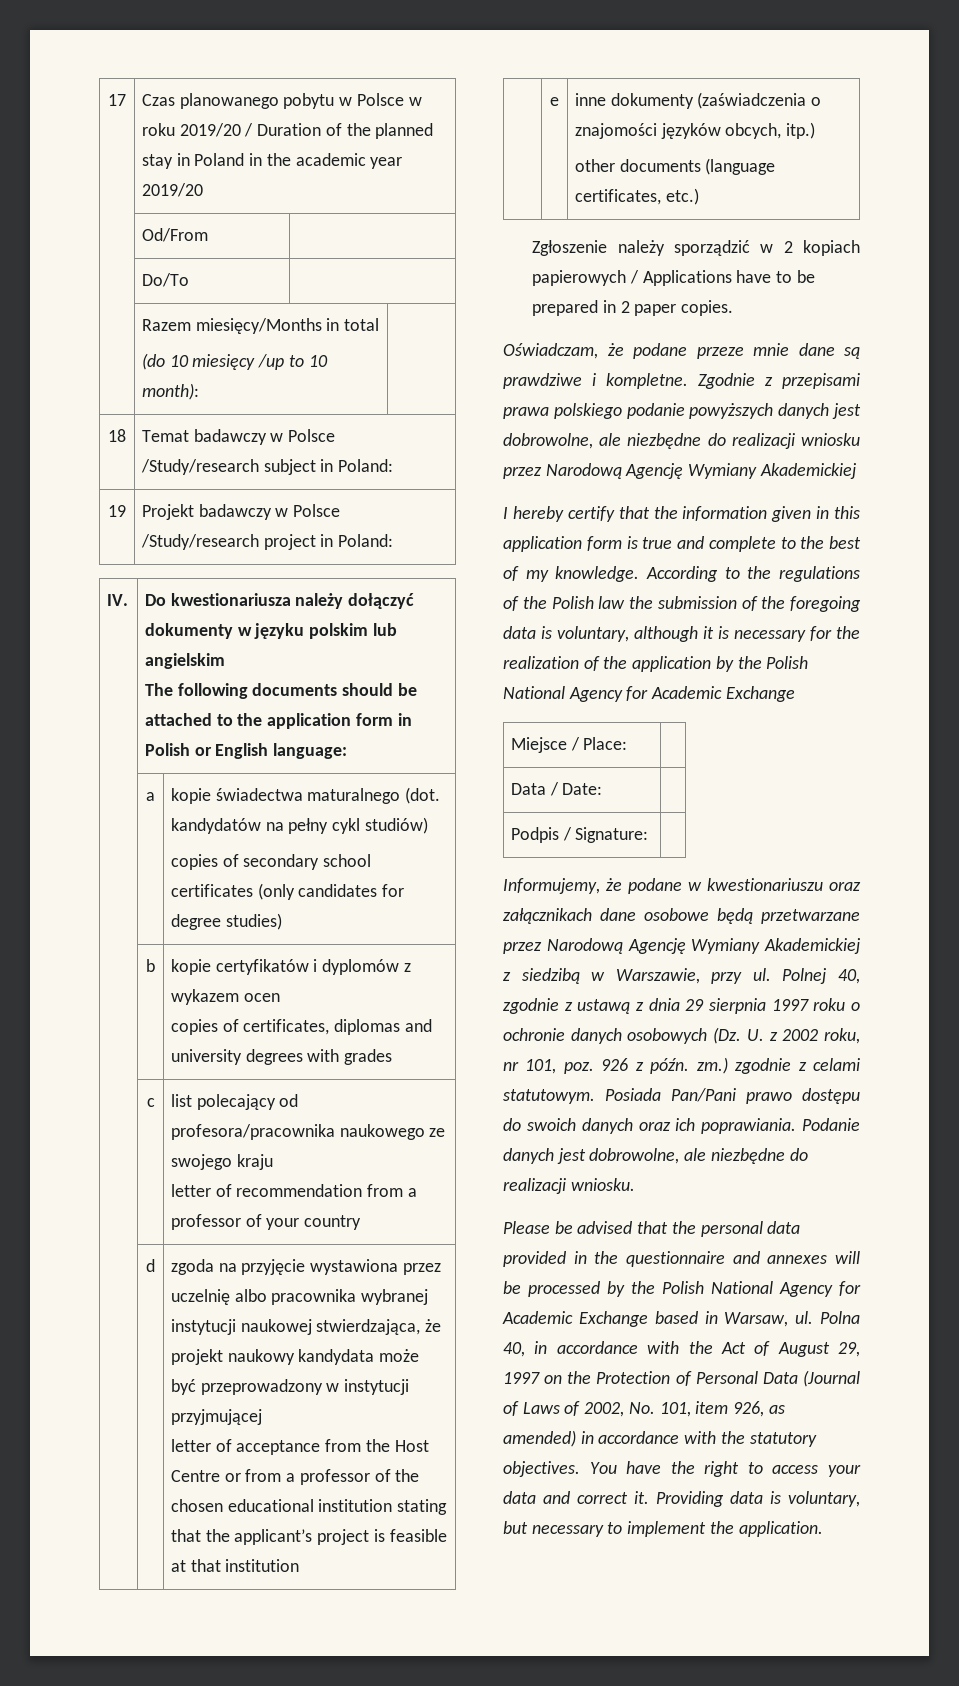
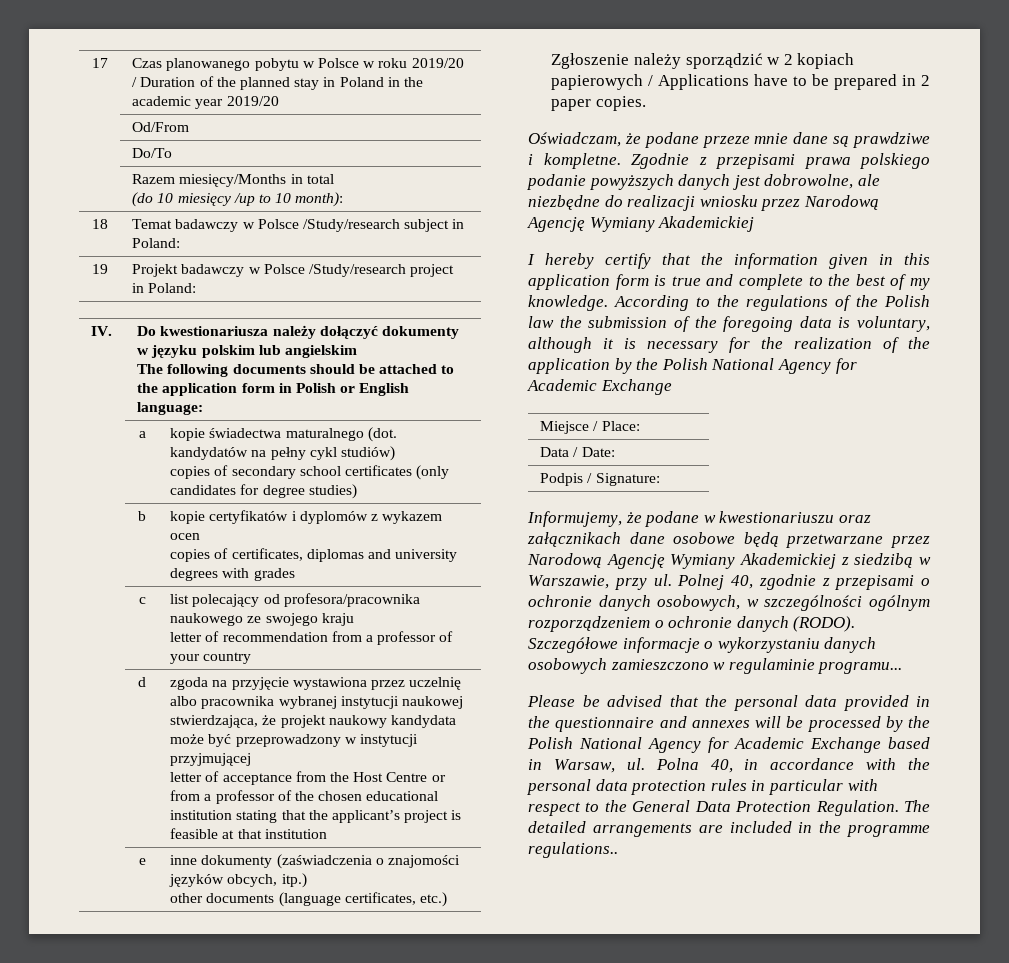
[577,998,860,1014] [503,1027,860,1044] [503,1057,860,1074] [503,1088,860,1104] [503,1118,860,1134] [503,1148,808,1164] [503,1178,635,1194] ustawą z dnia 29 sierpnia 1997 roku o ochronie danych osobowych (Dz. U. z 2002 roku, nr 101, poz. 926 z późn. zm.) zgodnie z celami statutowym. Posiada Pan/Pani prawo dostępu do swoich danych oraz ich poprawiania. Podanie danych jest dobrowolne, ale niezbędne do realizacji wniosku. -> [835,575,930,590] [528,595,930,611] [528,616,856,632] [528,637,877,653] [528,658,903,674] przepisami o ochronie danych osobowych, w szczególności ogólnym rozporządzeniem o ochronie danych (RODO). Szczegółowe informacje o wykorzystaniu danych osobowych zamieszczono w regulaminie programu...
[720,1341,860,1357] [503,1370,860,1387] [503,1401,785,1417] [503,1430,817,1447] [503,1461,861,1477] [503,1491,860,1507] [503,1521,823,1537] Act of August 29, 1997 on the Protection of Personal Data (Journal of Laws of 2002, No. 101, item 926, as amended) in accordance with the statutory objectives. You have the right to access your data and correct it. Providing data is voluntary, but necessary to implement the application. -> [527,779,878,795] [528,800,930,816] [528,821,930,837] [528,842,618,858] personal data protection rules in particular with respect to the General Data Protection Regulation. The detailed arrangements are included in the programme regulations..

